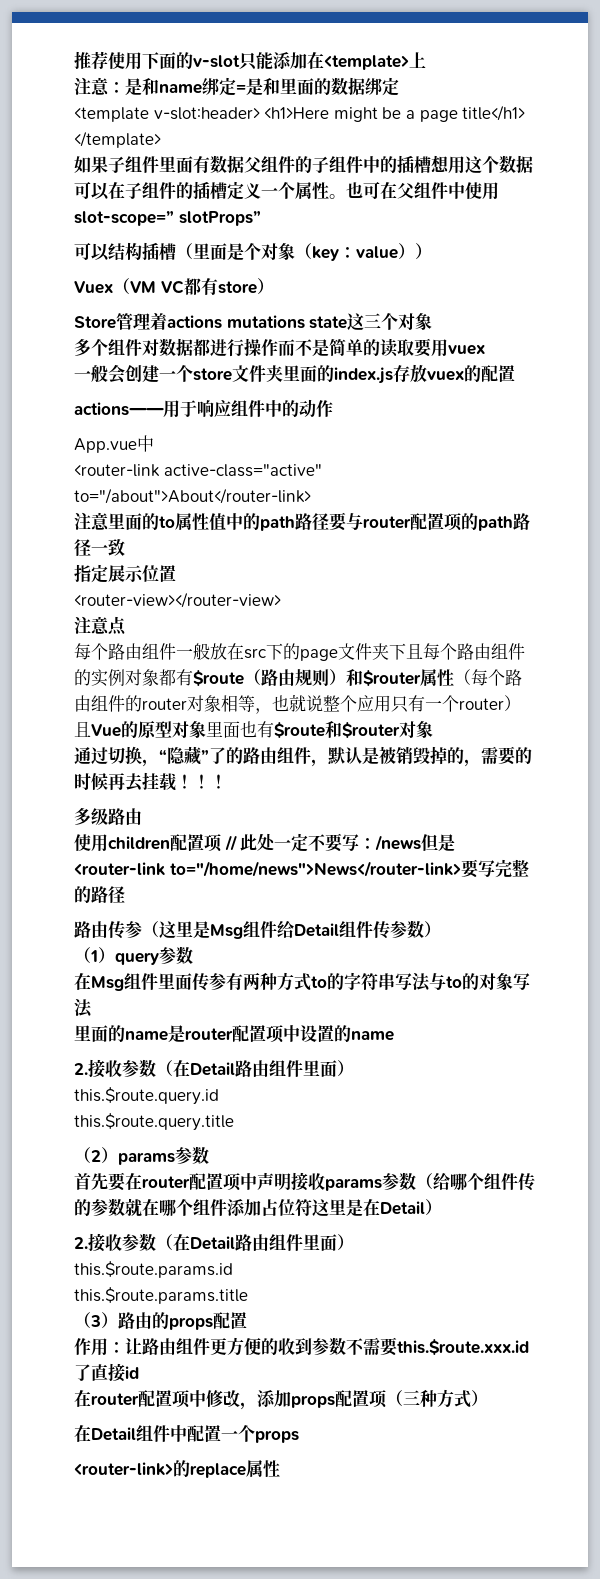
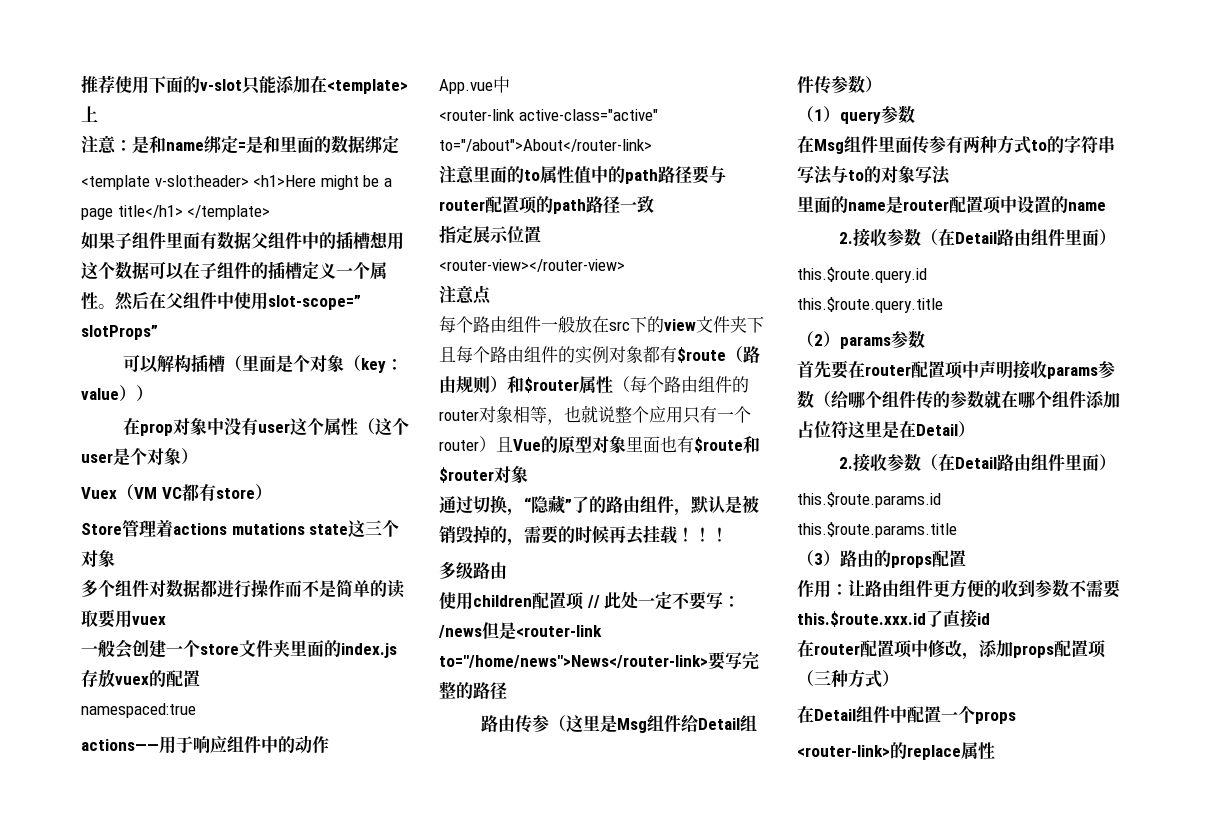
[295,156,363,173] 的子组件 -> (302, 240) none
[346,181,380,199] 也可 -> [115,291,149,310] 然后
[108,243,125,261] 结 -> [157,355,175,372] 解
(432, 251) none -> [123,417,410,436] [81,448,198,466] // 在prop对象中没有user这个属性（这个user是个对象）
(515, 373) none -> [81,703,196,718] // namespaced:true
[300,649,338,661] page -> [664,319,696,331] view

